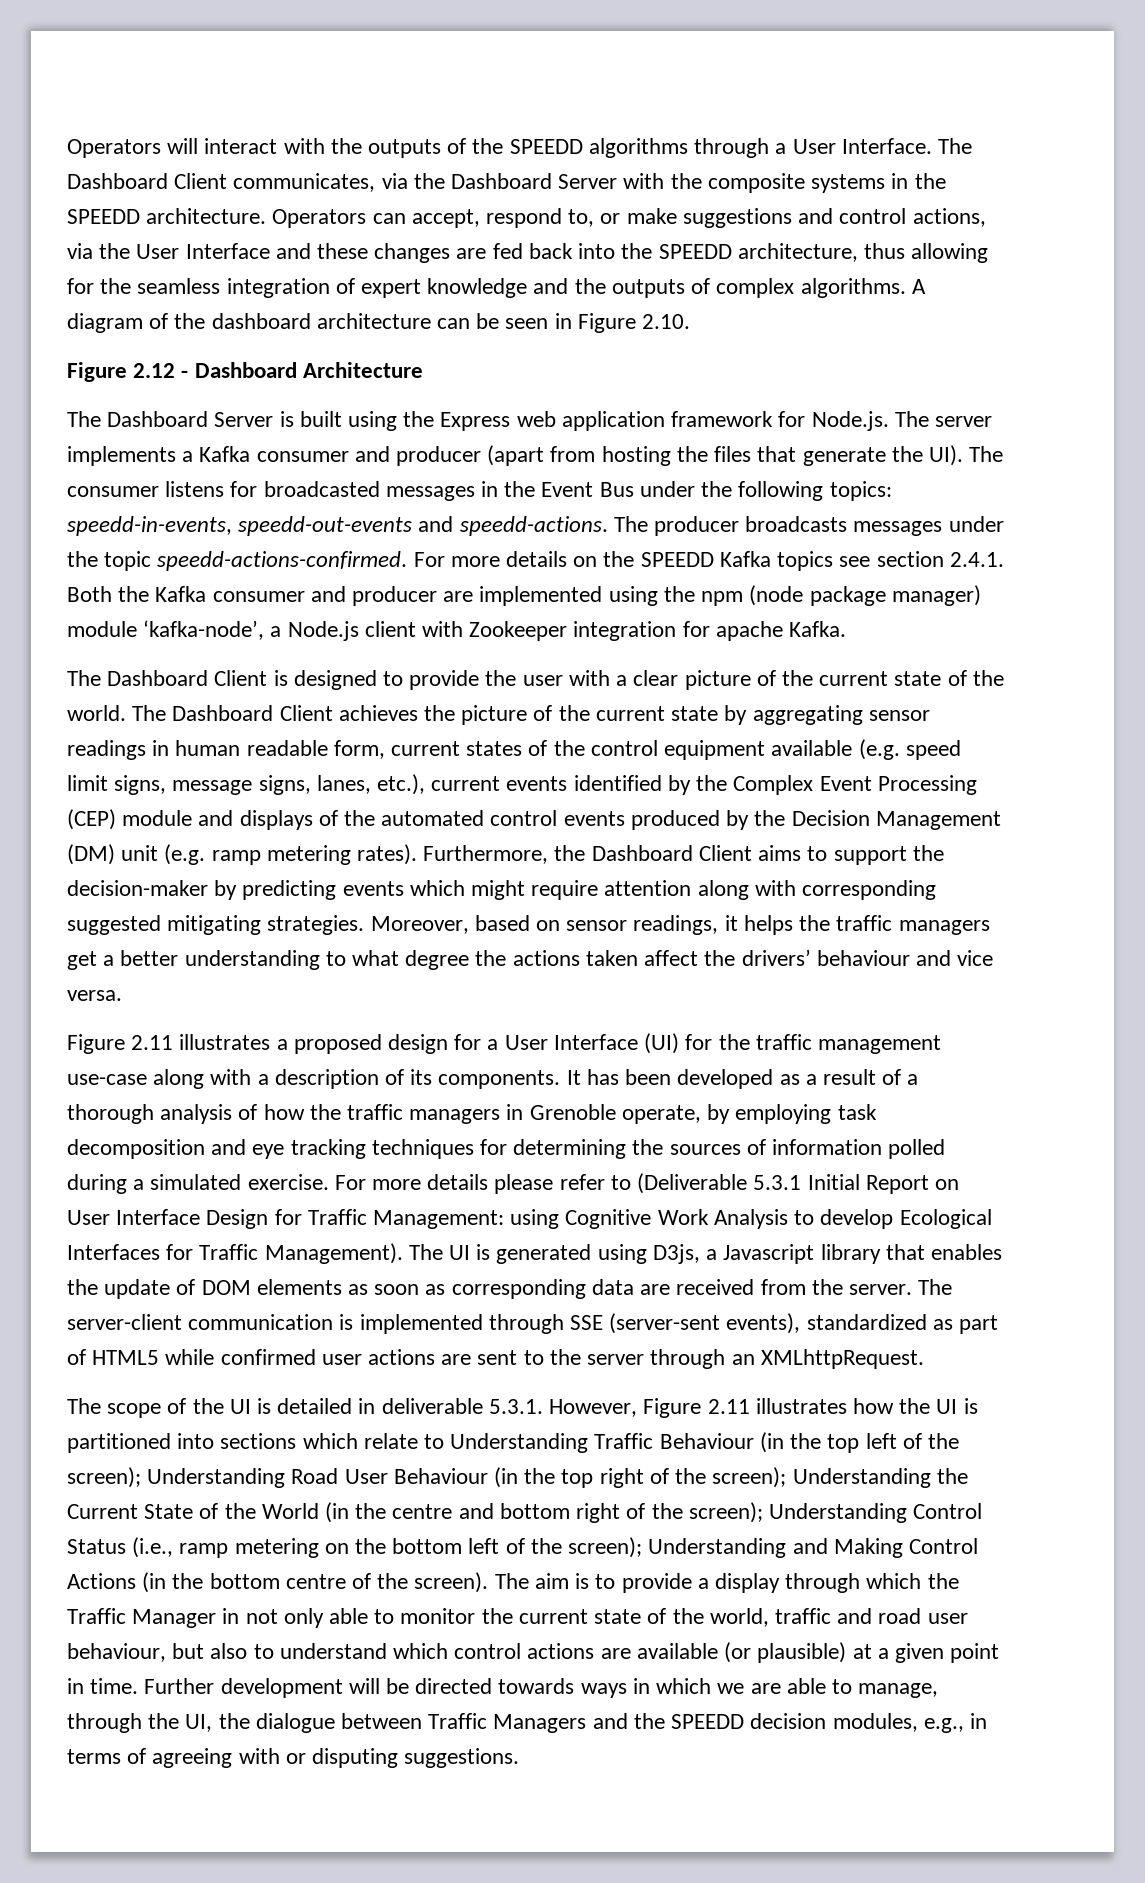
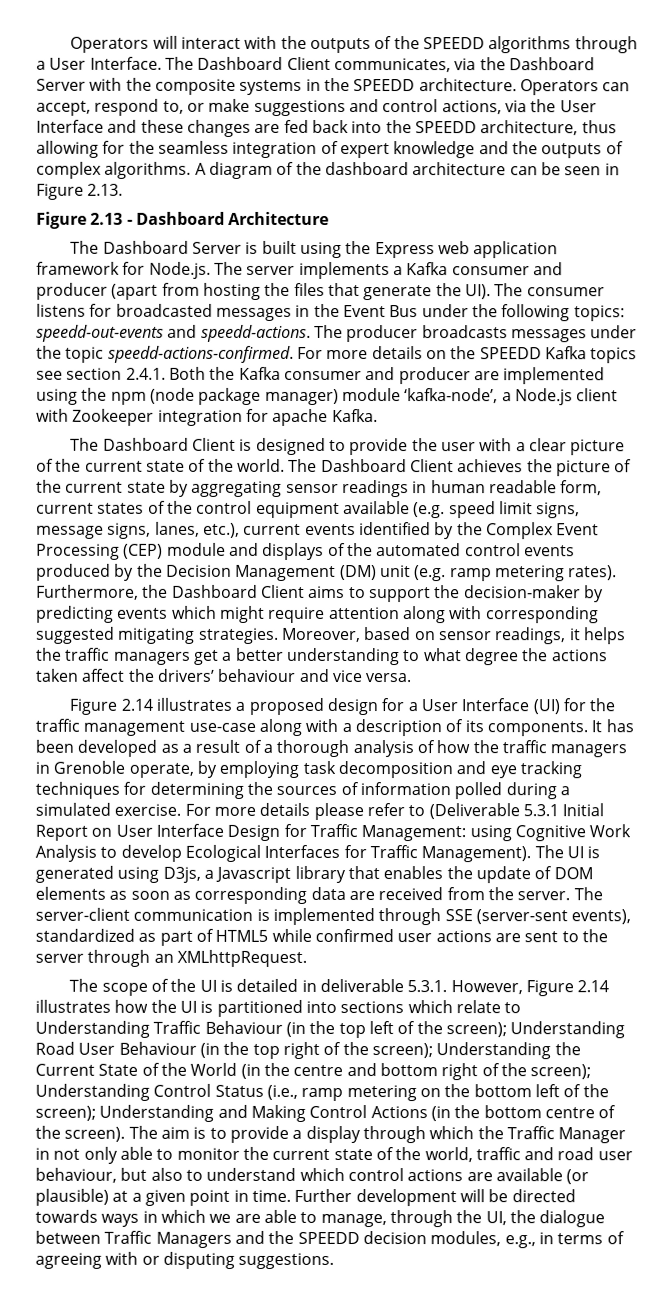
[642,314,691,329] [67,362,176,382] 2.10. // Figure 2.12 -> [87,183,124,196] [36,211,124,229] 2.13. // Figure 2.13
[67,516,232,536] speedd-in-events, -> (625, 313) none
[131,1035,174,1050] 2.11 -> [120,698,153,711] 2.14
[707,1399,750,1414] 2.11 -> [577,980,610,993] 2.14

